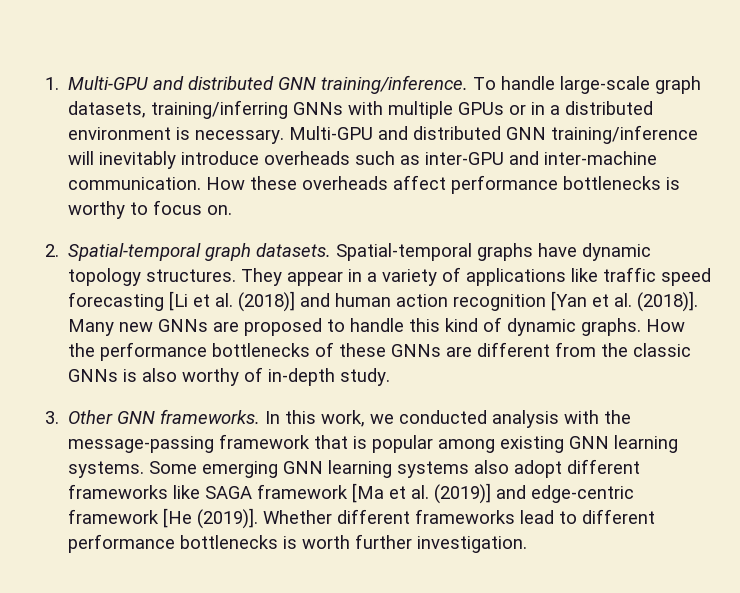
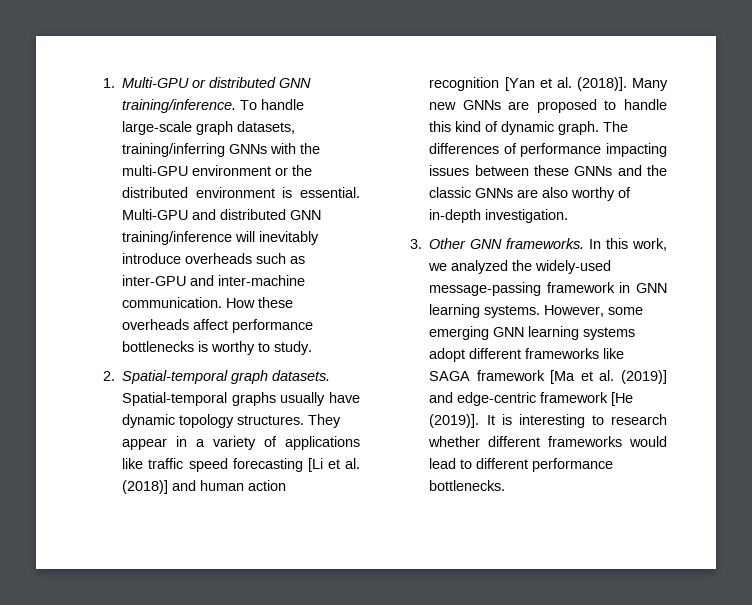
[153,76,185,90] and -> [192,79,207,88] or
[388,101,561,119] multiple GPUs or in a -> [300,143,321,154] [122,165,313,176] the multi-GPU environment or the
[195,129,285,144] necessary. -> [300,187,360,198] essential.
[153,200,233,215] focus on. -> [274,341,313,355] study.
(534, 252) none -> [280,392,326,406] usually
[581,318,686,336] [68,342,597,361] graphs. How the performance bottlenecks of these GNNs are different from -> [558,121,629,135] [429,143,667,157] [429,165,642,176] graph. The differences of performance impacting issues between these GNNs and
[123,369,138,382] is -> [517,189,539,198] are
[340,368,391,386] study. -> [485,209,569,223] investigation.
[399,410,632,428] [68,434,565,453] conducted analysis with the message-passing framework that is popular among existing -> [451,260,612,274] [429,282,631,296] analyzed the widely-used message-passing framework in
[149,461,198,474] Some -> [544,305,644,317] However, some
[474,460,510,474] also -> (636, 333) none
[263,509,516,524] Whether different frameworks -> [486,414,667,428] [428,436,667,447] It is interesting to research whether different frameworks would
[180,534,528,553] bottlenecks is worth further investigation. -> [429,480,506,491] bottlenecks.

